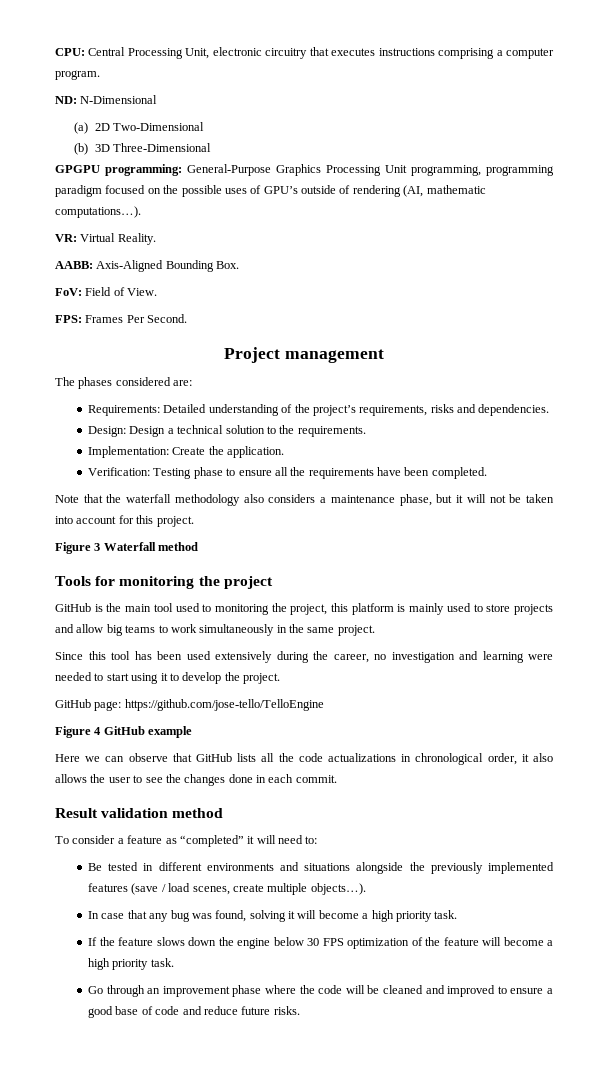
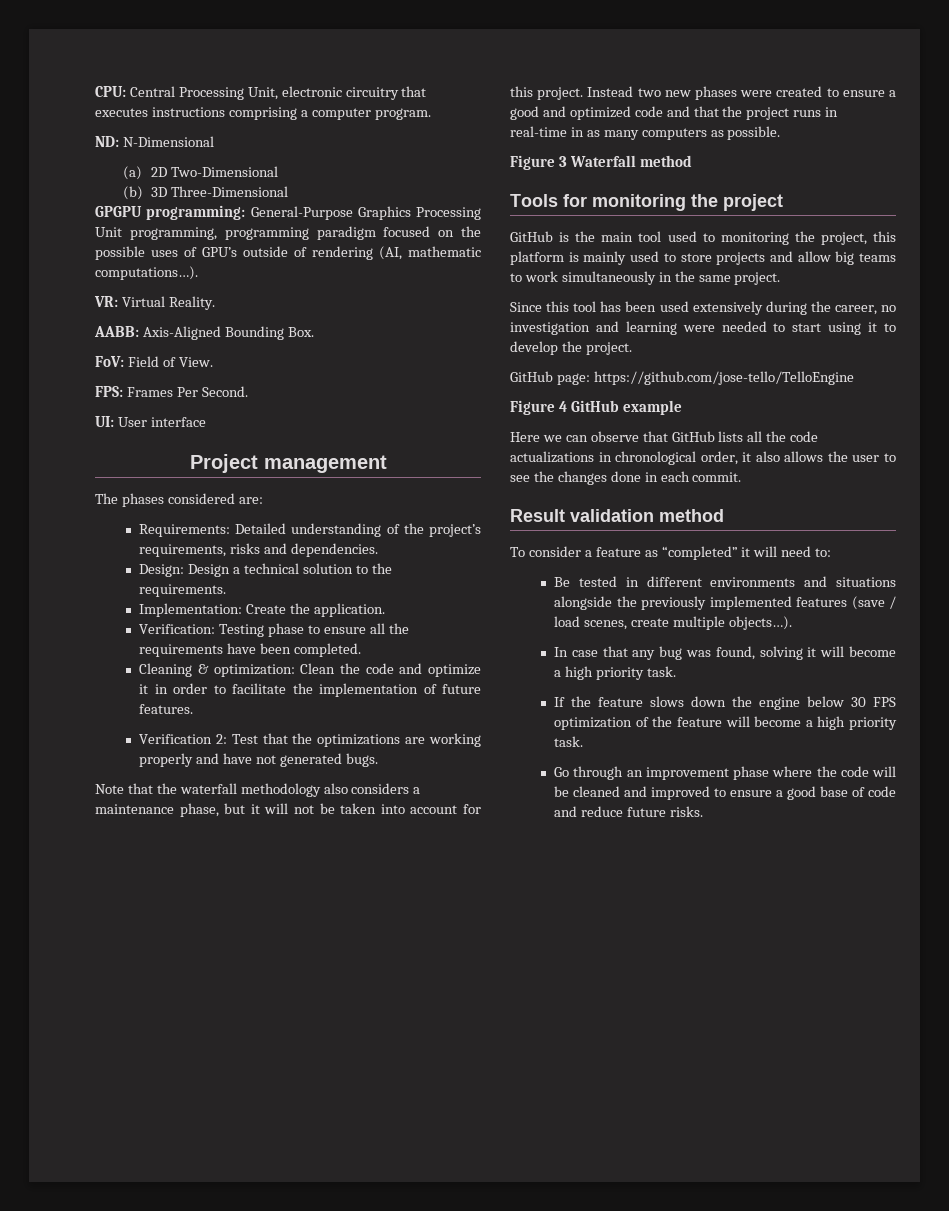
(188, 318) none -> [95,416,206,427] // UI: User interface
(487, 473) none -> [139,663,482,677] [139,683,481,697] [139,704,194,714] [139,733,481,747] [139,753,378,767] // Cleaning & optimization: Clean the code and optimize it in order to facilitate the implementation of future features. // Verification 2: Test that the optimizations are working properly and have not generated bugs.
(194, 521) none -> [587,86,896,100] [510,106,839,120] [510,126,781,140] Instead two new phases were created to ensure a good and optimized code and that the project runs in real-time in as many computers as possible.

